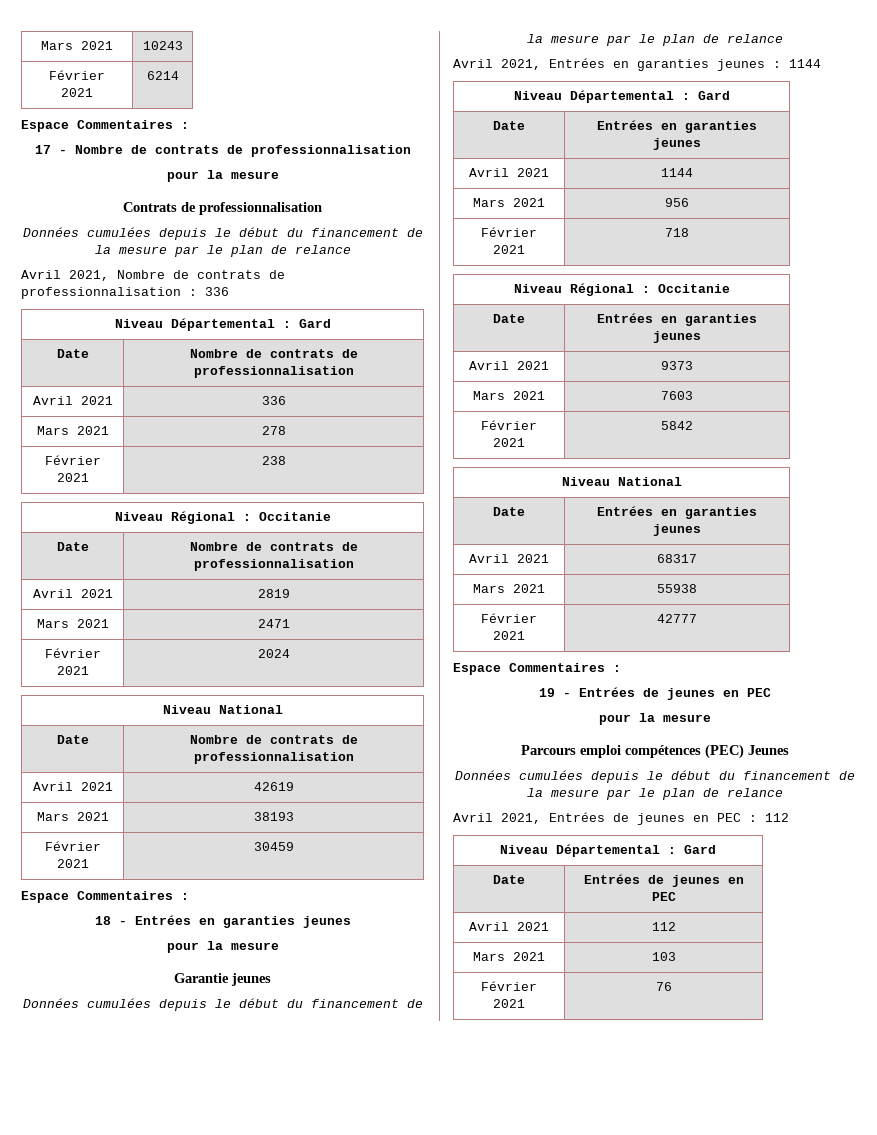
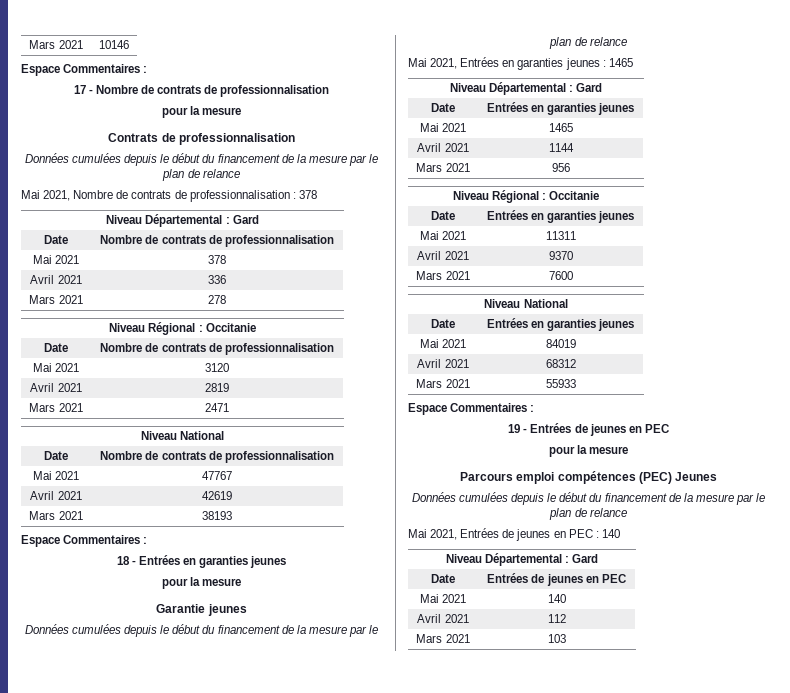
[41,41,113,50] [142,41,183,50] [49,70,105,80] [61,88,93,97] [146,71,179,80] Mars 2021 | 10243 // Février 2021 | 6214 -> [29,40,83,49] [98,40,129,49] Mars 2021 | 10146
[21,270,61,279] Avril -> [21,190,40,199] Mai
[205,287,229,296] 336 -> [298,190,317,199] 378
(354, 372) none -> [32,255,80,264] [208,255,226,264] // Mai 2021 | 378
[44,455,101,465] [56,473,89,482] [261,456,286,465] // Février 2021 | 238 -> (226, 299) none
(354, 565) none -> [32,363,80,372] [205,363,229,372] // Mai 2021 | 3120
[44,648,101,658] [56,666,89,675] [257,649,290,658] // Février 2021 | 2024 -> (229, 407) none
(354, 758) none -> [32,471,80,480] [202,471,232,480] // Mai 2021 | 47767
[44,841,101,851] [56,859,89,868] [253,842,294,851] // Février 2021 | 30459 -> (232, 515) none
[453,59,493,68] Avril -> [408,58,427,67] Mai
[789,59,821,68] 1144 -> [608,58,633,67] 1465
(701, 144) none -> [419,123,467,132] [548,123,573,132] // Mai 2021 | 1465
[481,227,537,237] [493,245,525,254] [665,228,689,237] // Février 2021 | 718 -> (570, 167) none
[469,361,549,370] [661,361,693,370] [473,391,545,400] [661,391,693,400] [481,420,537,430] [493,438,525,447] [661,421,693,430] // Avril 2021 | 9373 // Mars 2021 | 7603 // Février 2021 | 5842 -> [419,231,467,240] [545,231,576,240] [417,251,469,260] [548,251,573,260] [416,271,470,280] [548,271,573,280] // Mai 2021 | 11311 // Avril 2021 | 9370 // Mars 2021 | 7600
[469,554,549,563] [657,554,697,563] [473,584,545,593] [657,584,697,593] [481,613,537,623] [493,631,525,640] [657,614,697,623] // Avril 2021 | 68317 // Mars 2021 | 55938 // Février 2021 | 42777 -> [419,339,467,348] [545,339,576,348] [417,359,469,368] [545,359,576,368] [416,379,470,388] [545,379,576,388] // Mai 2021 | 84019 // Avril 2021 | 68312 // Mars 2021 | 55933
[453,813,493,822] Avril -> [408,529,427,538] Mai
[765,813,789,822] 112 -> [601,529,620,538] 140
(676, 896) none -> [419,594,467,603] [547,594,566,603] // Mai 2021 | 140
[481,981,537,991] [493,999,525,1008] [655,982,672,991] // Février 2021 | 76 -> (566, 638) none

